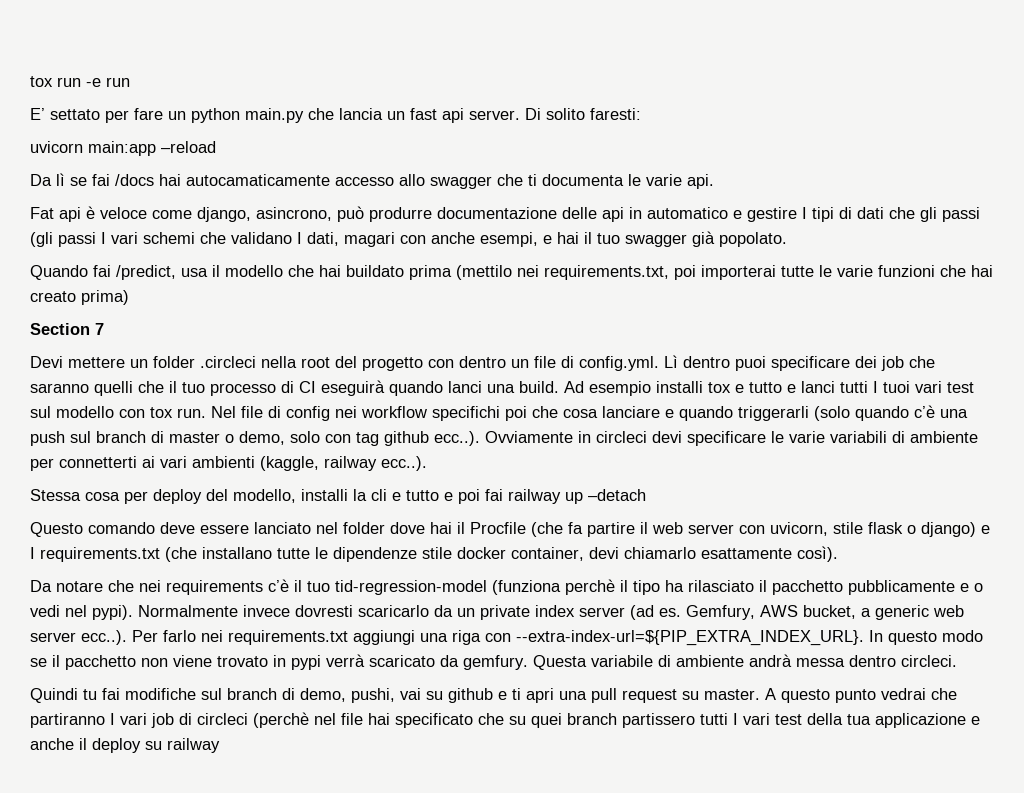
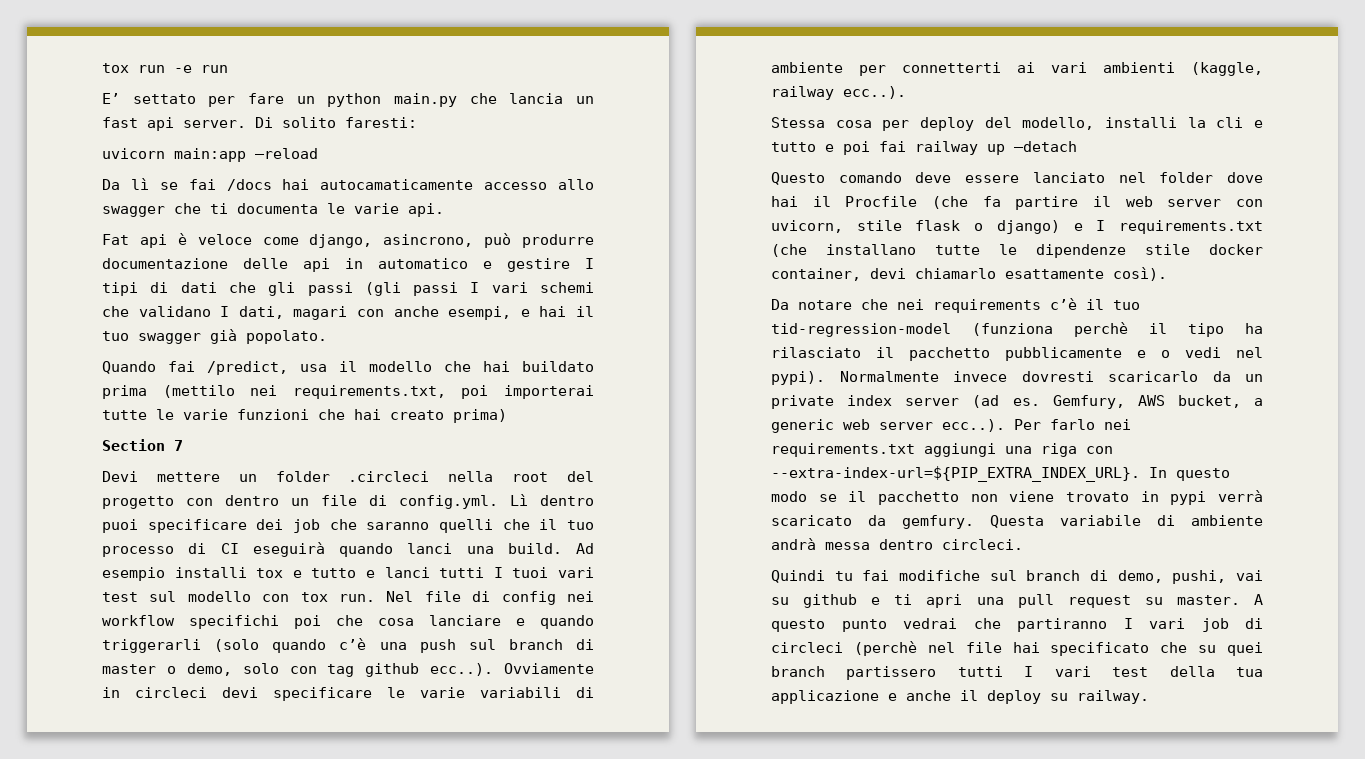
[167,738,220,753] railway -> [1077,690,1149,704] railway.

